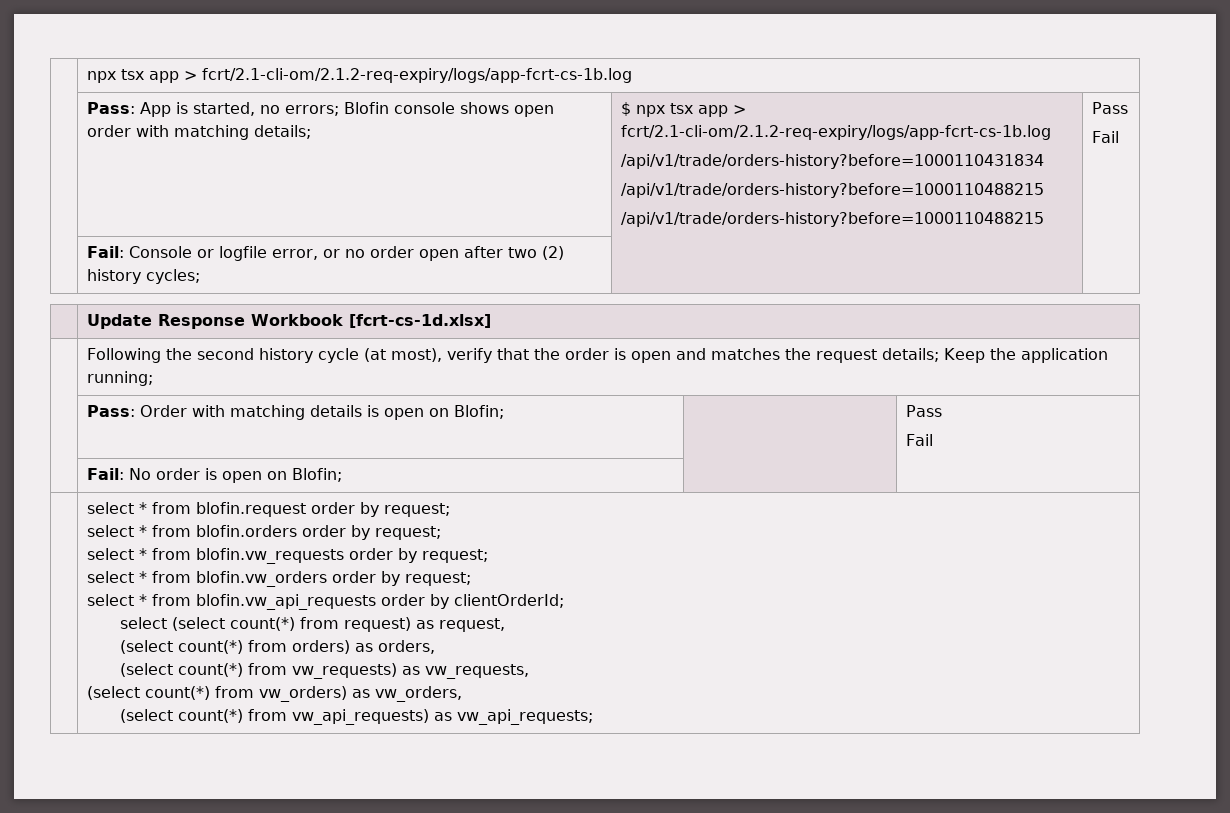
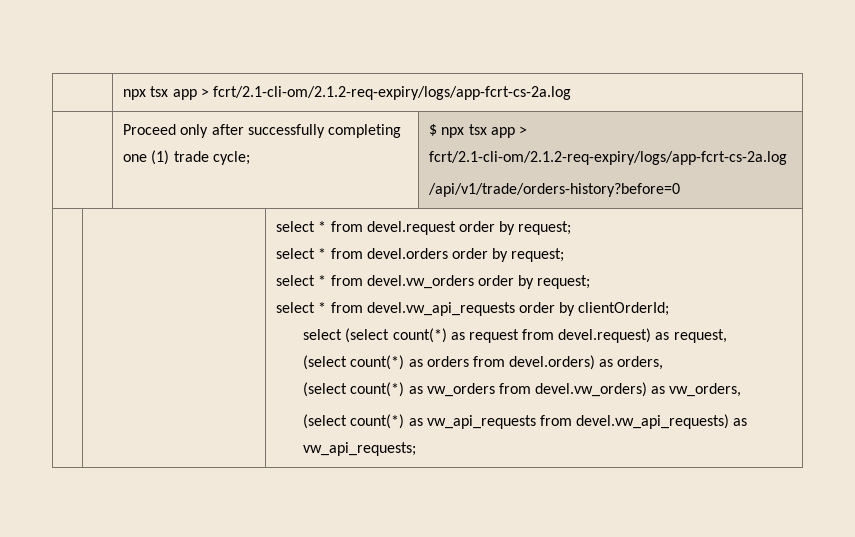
[86,68,632,83] [86,102,554,117] [86,125,311,140] | npx tsx app > fcrt/2.1-cli-om/2.1.2-req-expiry/logs/app-fcrt-cs-1b.log // | Pass: App is started, no errors; Blofin console shows open order with matching details; -> [123,86,571,100] [123,124,401,138] [123,150,250,165] | npx tsx app > fcrt/2.1-cli-om/2.1.2-req-expiry/logs/app-fcrt-cs-2a.log // | Proceed only after successfully completing one (1) trade cycle;
[620,125,1051,140] [620,154,1044,169] [620,183,1044,198] [620,212,1044,227] [1091,102,1128,114] [1091,131,1119,143] [86,246,564,261] [86,269,200,284] [86,314,491,329] [86,348,1108,363] [86,371,153,386] [86,405,504,420] [905,405,942,417] [905,434,933,446] [86,468,342,483] [86,502,450,517] [86,525,441,540] [86,548,488,564] [86,571,471,587] [86,594,376,610] fcrt/2.1-cli-om/2.1.2-req-expiry/logs/app-fcrt-cs-1b.log // /api/v1/trade/orders-history?before=1000110431834 // /api/v1/trade/orders-history?before=1000110488215 // /api/v1/trade/orders-history?before=1000110488215 | Pass // Fail // | Fail: Console or logfile error, or no order open after two (2) history cycles; | | // | Update Response Workbook [fcrt-cs-1d.xlsx] // | Following the second history cycle (at most), verify that the order is open and matches the request details; Keep the application running; // | Pass: Order with matching details is open on Blofin; | | Pass // Fail // | Fail: No order is open on Blofin; | | // | select * from blofin.request order by request; // select * from blofin.orders order by request; // select * from blofin.vw_requests order by request; // select * from blofin.vw_orders order by request; // select * from blofin.vw_api_requests -> [429,151,788,165] [428,183,681,197] [276,221,572,235] [276,248,565,262] [276,275,591,289] [276,302,515,316] fcrt/2.1-cli-om/2.1.2-req-expiry/logs/app-fcrt-cs-2a.log // /api/v1/trade/orders-history?before=0 // | | select * from devel.request order by request; // select * from devel.orders order by request; // select * from devel.vw_orders order by request; // select * from devel.vw_api_requests
[299,617,411,632] from request) -> [450,328,652,343] as request from devel.request)
[247,640,350,654] from orders) -> [408,355,596,370] as orders from devel.orders)
[247,663,529,679] [86,686,347,702] from vw_requests) as vw_requests, // (select count(*) from vw_orders) -> [408,382,648,397] as vw_orders from devel.vw_orders)
[247,709,429,725] from vw_api_requests) -> [408,414,730,429] as vw_api_requests from devel.vw_api_requests)

